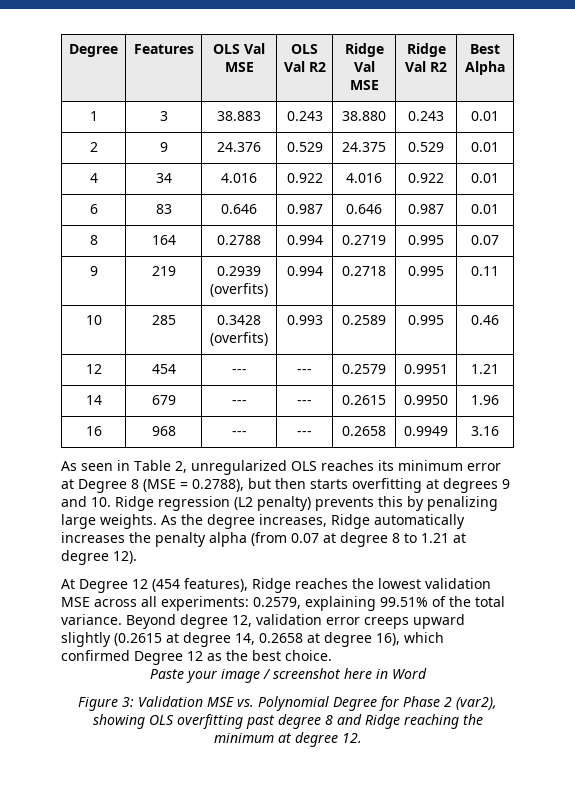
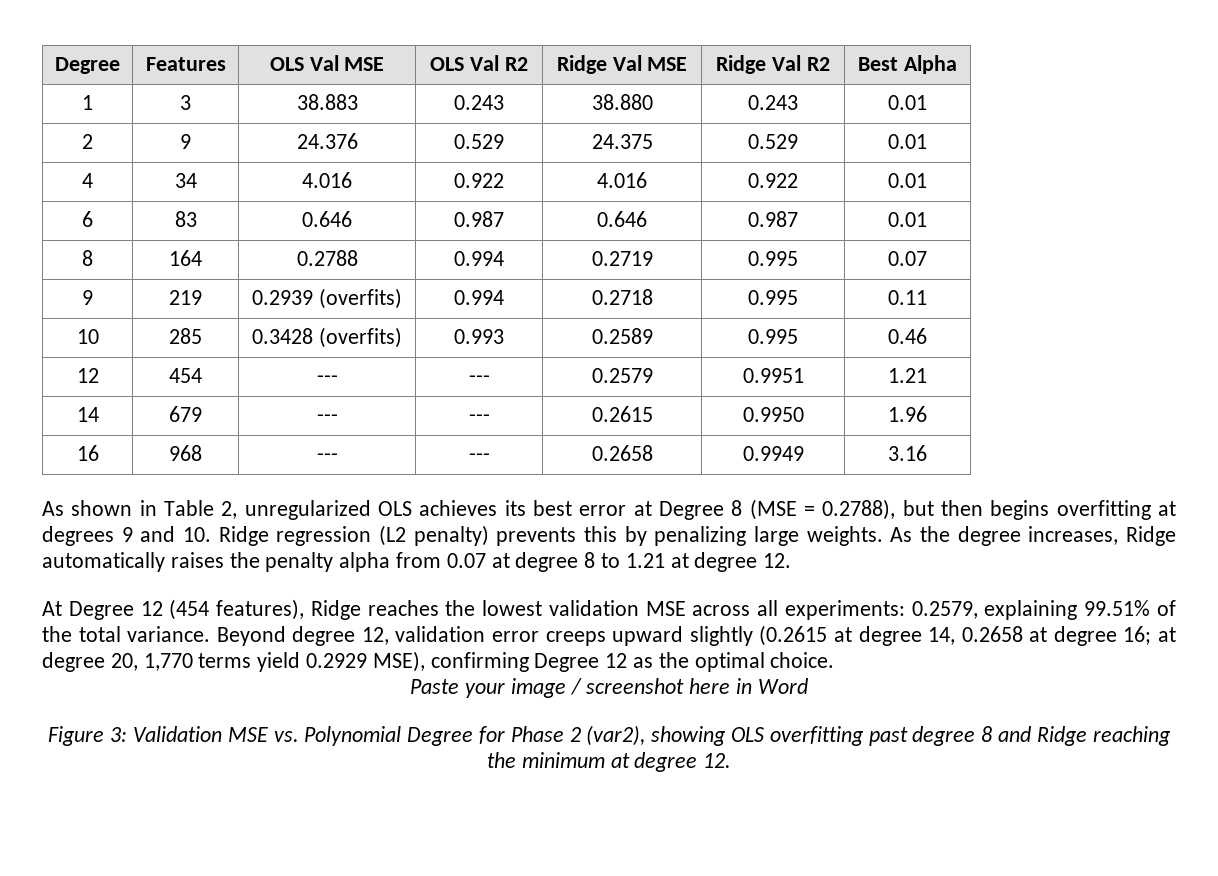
[81,463,113,471] seen -> [71,500,133,516] shown
[321,460,463,471] reaches its minimum -> [419,500,572,516] achieves its best
[310,479,348,489] starts -> [990,500,1050,520] begins
[61,532,125,543] increases -> [170,552,224,568] raises
[251,532,287,546] (from -> [396,552,442,568] from
[113,551,137,564] 12). -> [763,553,792,568] 12.
[376,632,444,646] [61,650,130,661] 16), which confirmed -> [1123,626,1176,645] [42,651,529,672] 16; at degree 20, 1,770 terms yield 0.2929 MSE), confirming
[252,650,281,661] best -> [694,652,765,672] optimal

